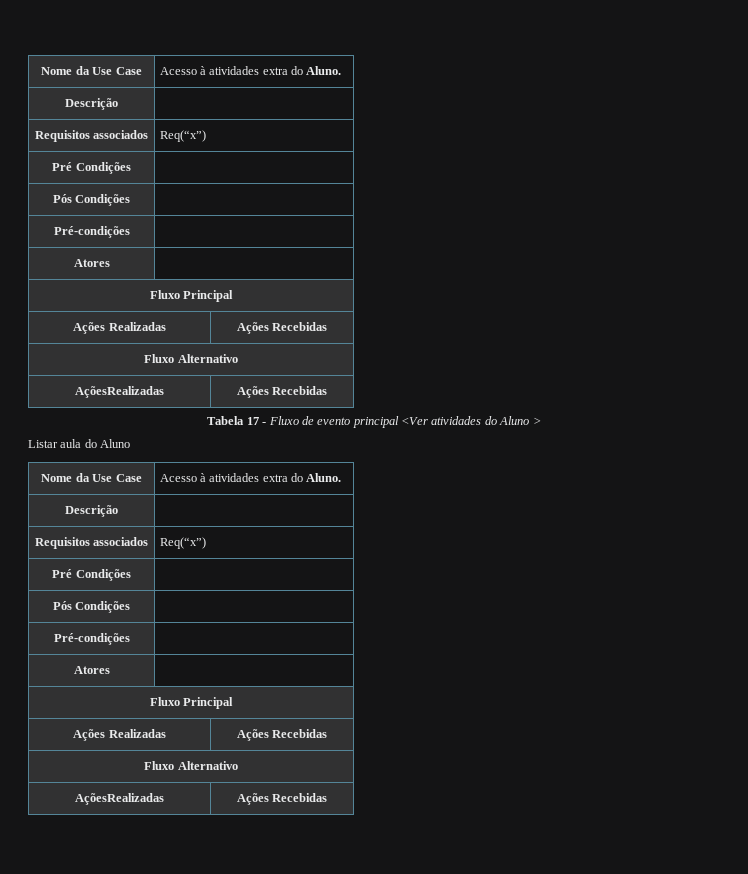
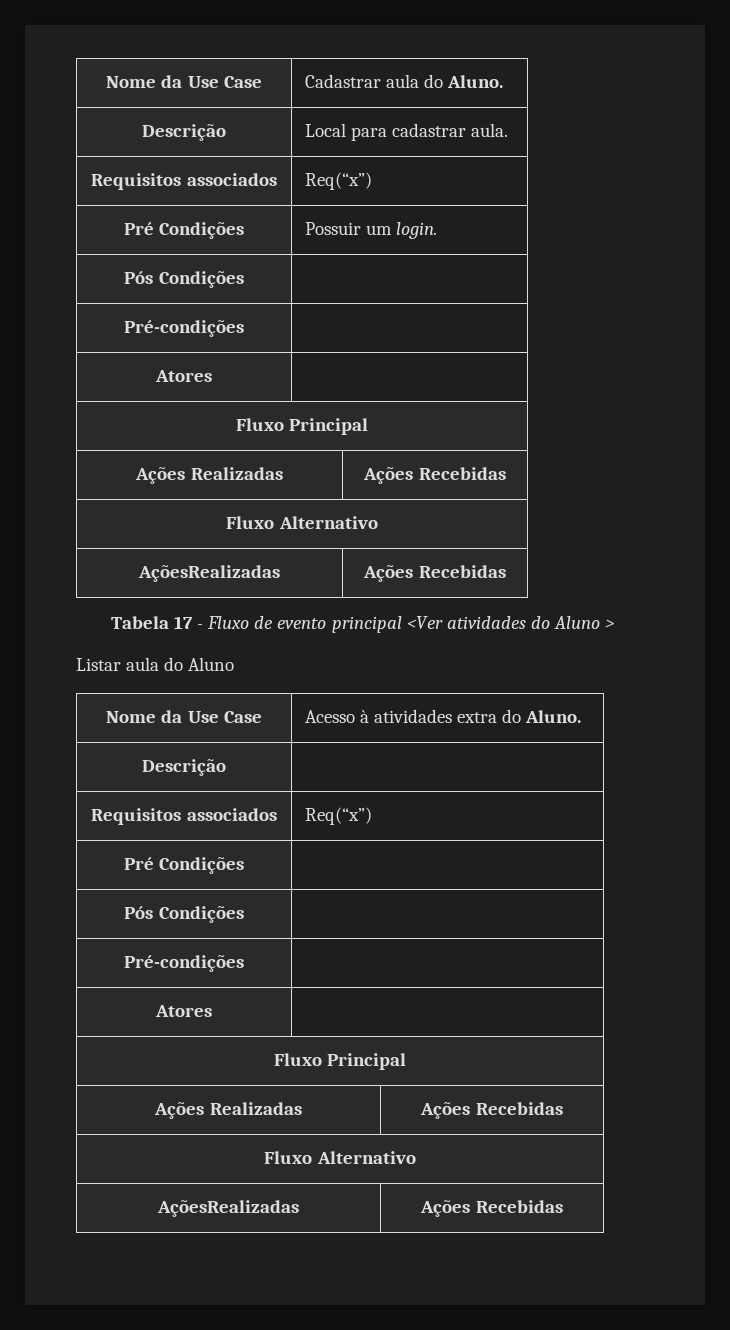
[41,66,142,75] [159,66,342,75] [65,98,118,110] [34,130,149,142] [159,130,206,142] [52,162,131,174] Nome da Use Case | Acesso à atividades extra do Aluno. // Descrição | // Requisitos associados | Req(“x”) // Pré Condições | -> [106,75,262,88] [304,74,504,88] [142,124,226,141] [304,123,509,141] [91,173,277,190] [304,172,372,190] [123,222,245,239] [304,222,438,239] Nome da Use Case | Cadastrar aula do Aluno. // Descrição | Local para cadastrar aula. // Requisitos associados | Req(“x”) // Pré Condições | Possuir um login.

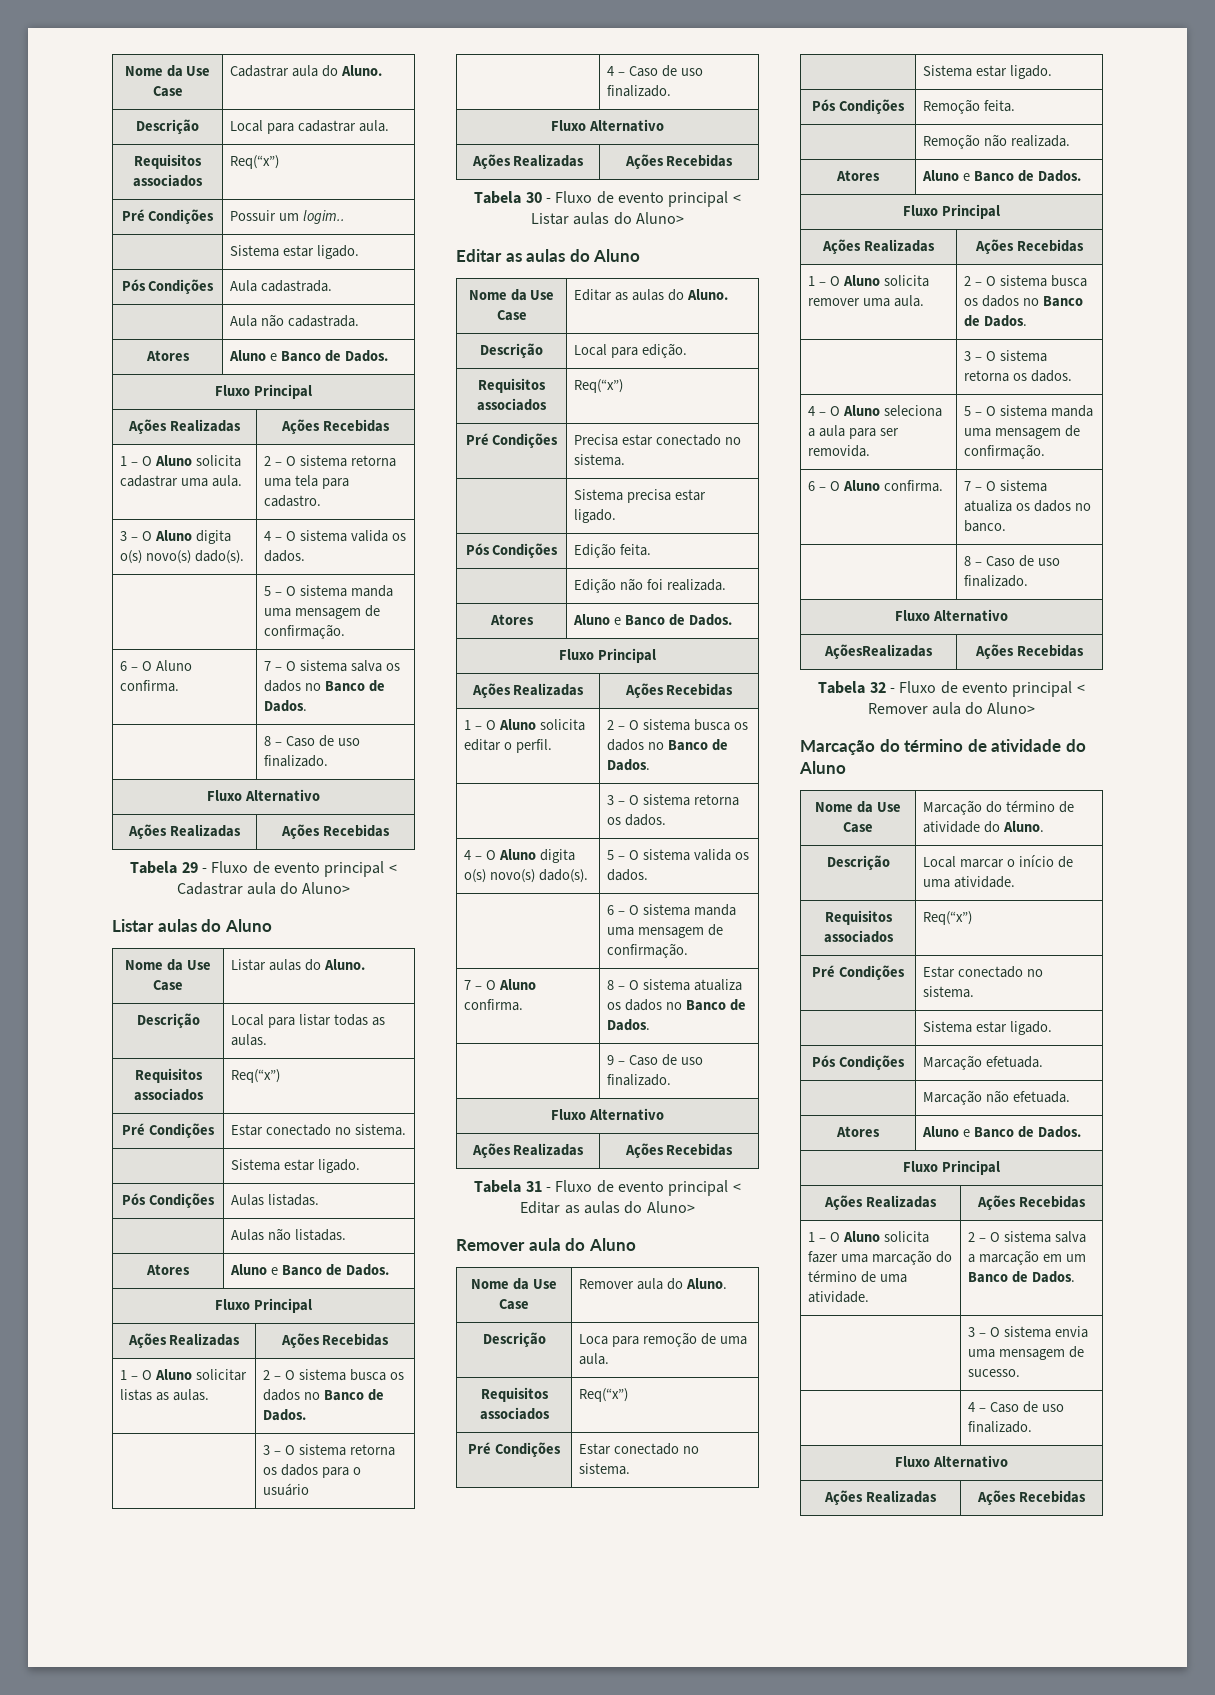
[396,222,438,239] [124,271,244,288] [124,320,244,337] [155,370,212,382] [235,418,369,435] [135,467,283,484] [363,467,506,484] [226,516,378,529] [138,565,280,582] [363,565,506,582] [110,616,615,633] [76,657,235,671] [106,710,262,723] [304,709,582,723] [142,759,226,776] [91,808,277,825] [304,807,372,825] [123,857,245,874] [124,906,244,923] [124,955,244,972] [155,1005,212,1017] [273,1053,407,1070] [154,1102,302,1119] [420,1102,563,1119] [264,1151,416,1164] [157,1200,299,1217] [420,1200,563,1217] login. // Pós Condições | // Pré-condições | // Atores | // Fluxo Principal // Ações Realizadas | Ações Recebidas // Fluxo Alternativo // AçõesRealizadas | Ações Recebidas // Tabela 17 - Fluxo de evento principal <Ver atividades do Aluno > // Listar aula do Aluno // Nome da Use Case | Acesso à atividades extra do Aluno. // Descrição | // Requisitos associados | Req(“x”) // Pré Condições | // Pós Condições | // Pré-condições | // Atores | // Fluxo Principal // Ações Realizadas | Ações Recebidas // Fluxo Alternativo // AçõesRealizadas | Ações Recebidas -> [303,210,346,224] [230,245,360,259] [121,279,215,294] [230,280,333,292] [230,314,360,327] [145,350,190,361] [229,350,389,362] [215,384,312,399] [128,419,241,434] [281,419,390,434] [120,455,242,467] [120,475,243,487] [264,455,397,467] [264,475,350,489] [264,495,322,507] [120,530,232,544] [120,550,245,564] [264,530,407,542] [264,550,306,562] [264,585,394,597] [264,605,381,619] [264,624,346,639] [120,660,193,671] [120,680,180,692] [264,660,401,672] [264,680,386,692] [264,700,308,712] [264,735,361,747] [264,755,329,767] [207,789,320,802] [128,824,241,839] [281,824,390,839] [130,861,397,877] [176,882,351,895] [112,919,272,932] [125,959,211,971] [153,980,183,991] [231,959,366,971] [136,1013,200,1028] [231,1014,386,1028] [231,1034,268,1046] [134,1068,203,1083] [133,1088,204,1101] [231,1069,281,1083] [122,1123,215,1138] [231,1124,407,1136] [231,1159,361,1173] [122,1193,215,1208] [231,1194,320,1206] [231,1228,347,1241] [146,1264,190,1275] [230,1264,390,1276] [215,1298,312,1313] [127,1333,241,1348] [280,1333,390,1348] [120,1369,248,1381] [120,1389,210,1401] [263,1369,405,1381] [263,1389,385,1401] [263,1409,307,1421] [263,1444,396,1456] [263,1464,362,1478] [263,1483,310,1496] [607,65,704,77] [607,85,672,97] [551,119,664,132] [471,154,585,169] [624,154,734,169] [474,191,741,207] [531,212,684,225] [456,249,641,262] [468,289,555,301] [496,310,527,321] [574,289,729,301] [480,343,543,358] [574,343,688,358] [478,378,546,393] [477,398,547,411] [574,379,624,393] [465,433,559,448] [574,434,742,446] [574,454,626,466] [574,489,707,503] [574,509,617,523] [465,543,559,558] [574,543,652,558] [574,578,727,593] [489,614,534,625] [573,614,733,626] [559,648,656,663] [471,683,585,698] [624,683,734,698] [464,719,586,731] [464,739,553,753] [607,719,749,731] [607,739,729,751] [607,759,651,771] [607,794,740,806] [607,814,667,826] [464,849,576,863] [464,869,589,883] [607,849,750,861] [607,869,649,881] [607,904,737,916] [607,924,724,938] [607,943,689,958] [464,979,537,990] [464,999,524,1011] [607,979,743,991] [607,999,747,1011] [607,1019,651,1031] [607,1054,704,1066] [607,1074,672,1086] [551,1108,664,1121] [471,1143,585,1158] [624,1143,734,1158] [474,1180,741,1196] [520,1201,695,1214] [456,1238,636,1251] [471,1278,557,1290] [499,1299,529,1310] [579,1278,728,1290] [482,1332,546,1347] [579,1332,748,1347] [579,1353,610,1365] [480,1387,549,1402] [479,1407,550,1420] [579,1388,629,1402] [468,1442,561,1457] [579,1443,700,1455] [579,1463,631,1475] [923,65,1053,79] [812,99,905,114] [923,99,1016,114] [923,134,1071,149] [836,170,880,181] [922,170,1082,182] [903,204,1000,219] [822,239,935,254] [975,239,1084,254] [808,275,930,287] [808,295,925,307] [964,275,1088,287] [964,295,1084,307] [964,315,1028,327] [964,350,1048,362] [964,370,1073,382] [808,405,943,417] [808,425,900,439] [808,445,871,457] [964,405,1094,417] [964,425,1081,439] [964,444,1046,459] [808,480,944,492] [964,480,1048,492] [964,500,1092,512] [964,520,1007,532] [964,555,1061,567] [964,575,1029,587] [895,609,1008,622] [824,644,933,659] [975,644,1084,659] [818,681,1085,697] [867,702,1036,715] [800,739,1086,755] [799,761,846,774] [815,801,901,813] [843,822,873,833] [923,800,1075,815] [923,821,1045,833] [826,855,890,870] [923,855,1074,868] [923,876,1016,888] [824,910,893,925] [823,930,894,943] [923,911,973,925] [812,965,905,980] [923,966,1044,978] [923,986,975,998] [923,1021,1053,1035] [812,1055,905,1070] [923,1055,1044,1070] [923,1090,1071,1105] [836,1126,880,1137] [922,1126,1082,1138] [903,1160,1000,1175] [824,1195,937,1210] [977,1195,1086,1210] [808,1231,930,1243] [808,1250,953,1265] [808,1270,908,1283] [808,1291,870,1303] [968,1231,1087,1243] [968,1250,1087,1265] [968,1271,1076,1283] [968,1326,1089,1338] [968,1346,1085,1360] [968,1369,1021,1377] [968,1401,1065,1413] [968,1421,1033,1433] [895,1455,1008,1468] [824,1490,937,1505] [977,1490,1086,1505] logim.. // | Sistema estar ligado. // Pós Condições | Aula cadastrada. // | Aula não cadastrada. // Atores | Aluno e Banco de Dados. // Fluxo Principal // Ações Realizadas | Ações Recebidas // 1 – O Aluno solicita cadastrar uma aula. | 2 – O sistema retorna uma tela para cadastro. // 3 – O Aluno digita o(s) novo(s) dado(s). | 4 – O sistema valida os dados. // | 5 – O sistema manda uma mensagem de confirmação. // 6 – O Aluno confirma. | 7 – O sistema salva os dados no Banco de Dados. // | 8 – Caso de uso finalizado. // Fluxo Alternativo // Ações Realizadas | Ações Recebidas // Tabela 29 - Fluxo de evento principal < Cadastrar aula do Aluno> // Listar aulas do Aluno // Nome da Use Case | Listar aulas do Aluno. // Descrição | Local para listar todas as aulas. // Requisitos associados | Req(“x”) // Pré Condições | Estar conectado no sistema. // | Sistema estar ligado. // Pós Condições | Aulas listadas. // | Aulas não listadas. // Atores | Aluno e Banco de Dados. // Fluxo Principal // Ações Realizadas | Ações Recebidas // 1 – O Aluno solicitar listas as aulas. | 2 – O sistema busca os dados no Banco de Dados. // | 3 – O sistema retorna os dados para o usuário // | 4 – Caso de uso finalizado. // Fluxo Alternativo // Ações Realizadas | Ações Recebidas // Tabela 30 - Fluxo de evento principal < Listar aulas do Aluno> // Editar as aulas do Aluno // Nome da Use Case | Editar as aulas do Aluno. // Descrição | Local para edição. // Requisitos associados | Req(“x”) // Pré Condições | Precisa estar conectado no sistema. // | Sistema precisa estar ligado. // Pós Condições | Edição feita. // | Edição não foi realizada. // Atores | Aluno e Banco de Dados. // Fluxo Principal // Ações Realizadas | Ações Recebidas // 1 – O Aluno solicita editar o perfil. | 2 – O sistema busca os dados no Banco de Dados. // | 3 – O sistema retorna os dados. // 4 – O Aluno digita o(s) novo(s) dado(s). | 5 – O sistema valida os dados. // | 6 – O sistema manda uma mensagem de confirmação. // 7 – O Aluno confirma. | 8 – O sistema atualiza os dados no Banco de Dados. // | 9 – Caso de uso finalizado. // Fluxo Alternativo // Ações Realizadas | Ações Recebidas // Tabela 31 - Fluxo de evento principal < Editar as aulas do Aluno> // Remover aula do Aluno // Nome da Use Case | Remover aula do Aluno. // Descrição | Loca para remoção de uma aula. // Requisitos associados | Req(“x”) // Pré Condições | Estar conectado no sistema. // | Sistema estar ligado. // Pós Condições | Remoção feita. // | Remoção não realizada. // Atores | Aluno e Banco de Dados. // Fluxo Principal // Ações Realizadas | Ações Recebidas // 1 – O Aluno solicita remover uma aula. | 2 – O sistema busca os dados no Banco de Dados. // | 3 – O sistema retorna os dados. // 4 – O Aluno seleciona a aula para ser removida. | 5 – O sistema manda uma mensagem de confirmação. // 6 – O Aluno confirma. | 7 – O sistema atualiza os dados no banco. // | 8 – Caso de uso finalizado. // Fluxo Alternativo // AçõesRealizadas | Ações Recebidas // Tabela 32 - Fluxo de evento principal < Remover aula do Aluno> // Marcação do término de atividade do Aluno // Nome da Use Case | Marcação do término de atividade do Aluno. // Descrição | Local marcar o início de uma atividade. // Requisitos associados | Req(“x”) // Pré Condições | Estar conectado no sistema. // | Sistema estar ligado. // Pós Condições | Marcação efetuada. // | Marcação não efetuada. // Atores | Aluno e Banco de Dados. // Fluxo Principal // Ações Realizadas | Ações Recebidas // 1 – O Aluno solicita fazer uma marcação do término de uma atividade. | 2 – O sistema salva a marcação em um Banco de Dados. // | 3 – O sistema envia uma mensagem de sucesso. // | 4 – Caso de uso finalizado. // Fluxo Alternativo // Ações Realizadas | Ações Recebidas

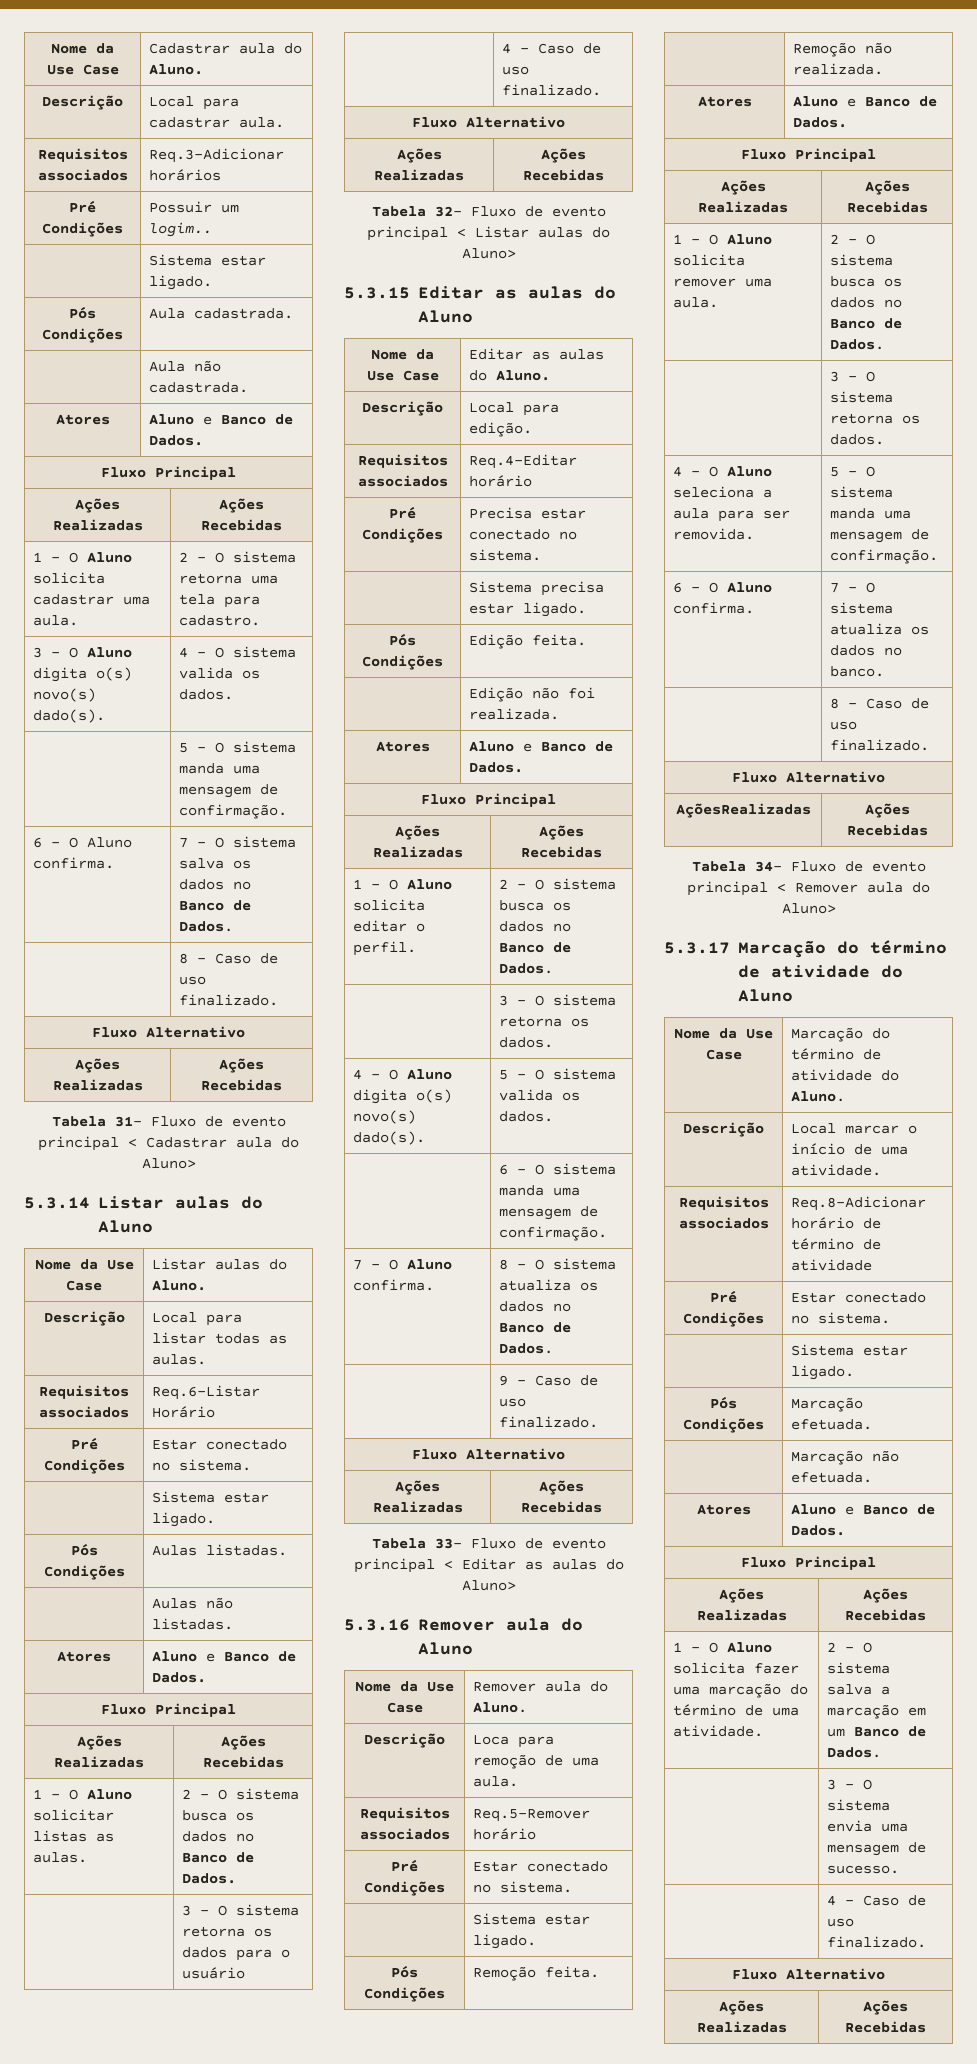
[230,155,280,169] Req(“x”) -> [149,148,285,163] [149,169,222,181] Req.3-Adicionar horários
[181,862,208,873] 29 - -> [114,1116,142,1127] 31-
(351, 888) none -> [24,1197,90,1209] 5.3.14
[231,1069,281,1083] Req(“x”) -> [152,1385,261,1400] [152,1406,216,1418] Req.6-Listar Horário
[525,192,552,203] 30 - -> [434,206,462,217] 32-
(684, 218) none -> [344,287,410,299] 5.3.15
[574,379,624,393] Req(“x”) -> [469,454,578,469] [469,475,533,487] Req.4-Editar horário
[525,1181,552,1192] 31 - -> [434,1538,462,1549] 33-
(695, 1207) none -> [344,1619,410,1631] 5.3.16
[579,1388,629,1402] Req(“x”) -> [473,1809,591,1822] [473,1828,537,1840] Req.5-Remover horário
[869,682,896,693] 32 - -> [754,861,782,872] 34-
(1036, 708) none -> [664,942,730,954] 5.3.17
[923,911,973,925] Req(“x”) -> [791,1196,927,1211] [791,1217,882,1229] [791,1238,882,1250] [791,1259,873,1271] Req.8-Adicionar horário de término de atividade

